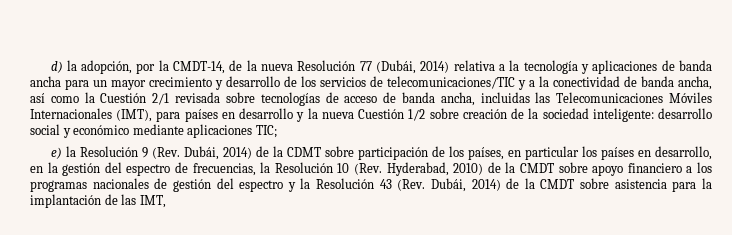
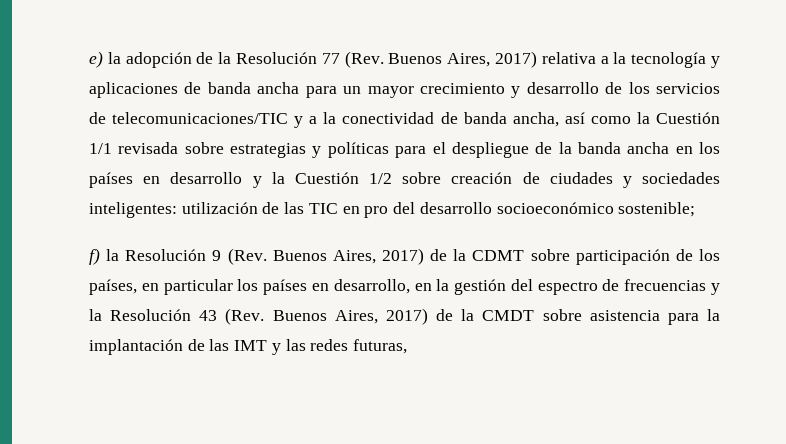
[50,60,294,74] d) la adopción, por la CMDT-14, de la nueva -> [89,51,232,68] e) la adopción de la
[376,60,450,74] (Dubái, 2014) -> [344,51,537,68] (Rev. Buenos Aires, 2017)
[152,93,170,105] 2/1 -> [89,143,112,154] 1/1
[260,92,712,106] [30,108,181,122] tecnologías de acceso de banda ancha, incluidas las Telecomunicaciones Móviles Internacionales (IMT), para -> [230,142,720,158] estrategias y políticas para el despliegue de la banda ancha en los
[321,112,354,119] nueva -> (285, 178) none
[528,108,713,122] [30,124,277,138] [50,147,62,159] la sociedad inteligente: desarrollo social y económico mediante aplicaciones TIC; // e) -> [549,172,720,188] [89,202,696,218] [89,248,100,265] ciudades y sociedades inteligentes: utilización de las TIC en pro del desarrollo socioeconómico sostenible; // f)
[183,146,252,160] Dubái, 2014) -> [272,248,425,265] Buenos Aires, 2017)
[192,162,713,176] [30,178,284,192] frecuencias, la Resolución 10 (Rev. Hyderabad, 2010) de la CMDT sobre apoyo financiero a los programas nacionales de gestión del espectro -> [624,279,707,291] frecuencias
[430,178,501,192] Dubái, 2014) -> [272,308,428,325] Buenos Aires, 2017)
[139,195,166,208] IMT, -> [234,339,408,355] IMT y las redes futuras,

